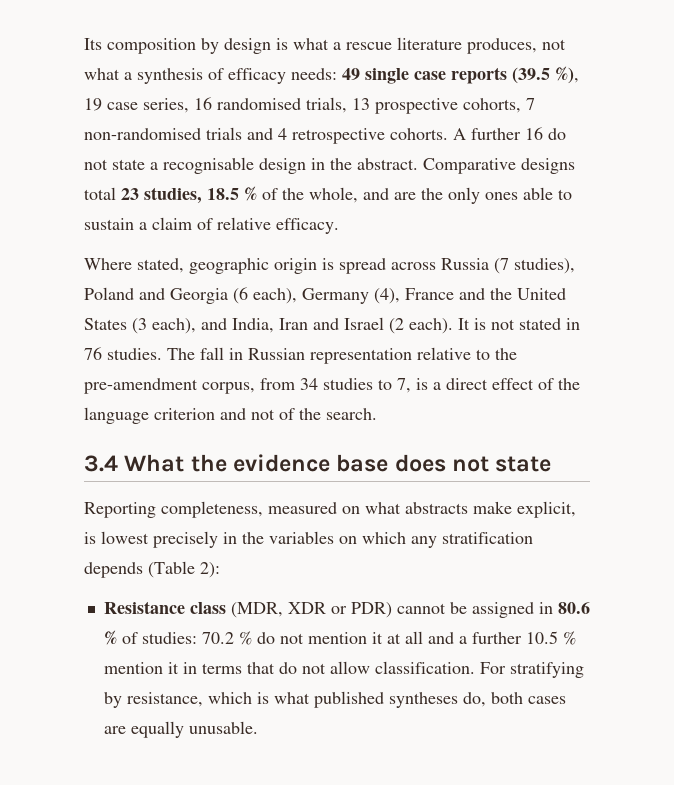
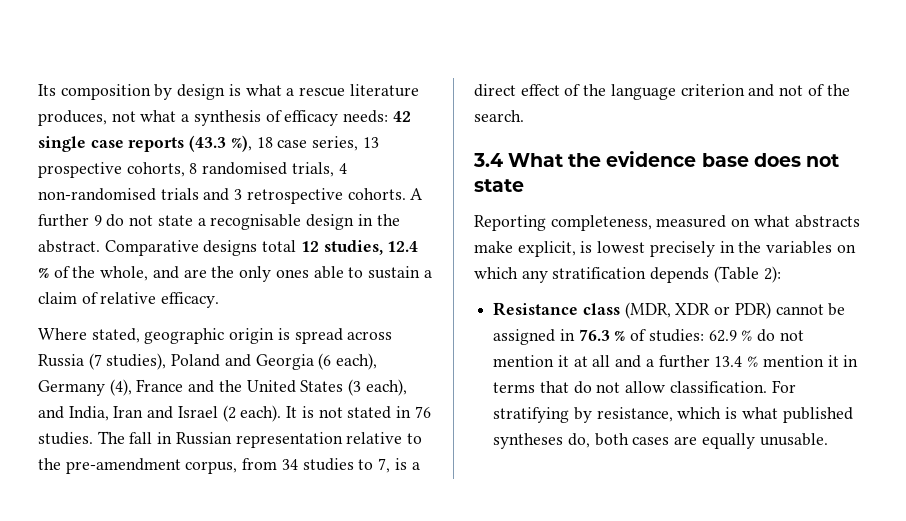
[342,68,360,80] 49 -> [392,111,411,122] 42
[512,66,579,84] [84,97,535,114] (39.5 %), 19 case series, 16 randomised trials, 13 prospective cohorts, 7 -> [189,135,379,152] [38,162,347,178] (43.3 %), 18 case series, 13 prospective cohorts, 8 randomised trials, 4
[278,128,287,140] 4 -> [234,189,243,200] 3
[525,127,543,140] 16 -> [93,215,102,226] 9
[121,187,239,204] 23 studies, 18.5 -> [300,240,419,255] 12 studies, 12.4
[557,602,590,614] 80.6 -> [578,329,610,341] 76.3
[201,632,234,644] 70.2 -> [708,330,737,342] 62.9
[525,631,558,644] 10.5 -> [714,356,743,367] 13.4

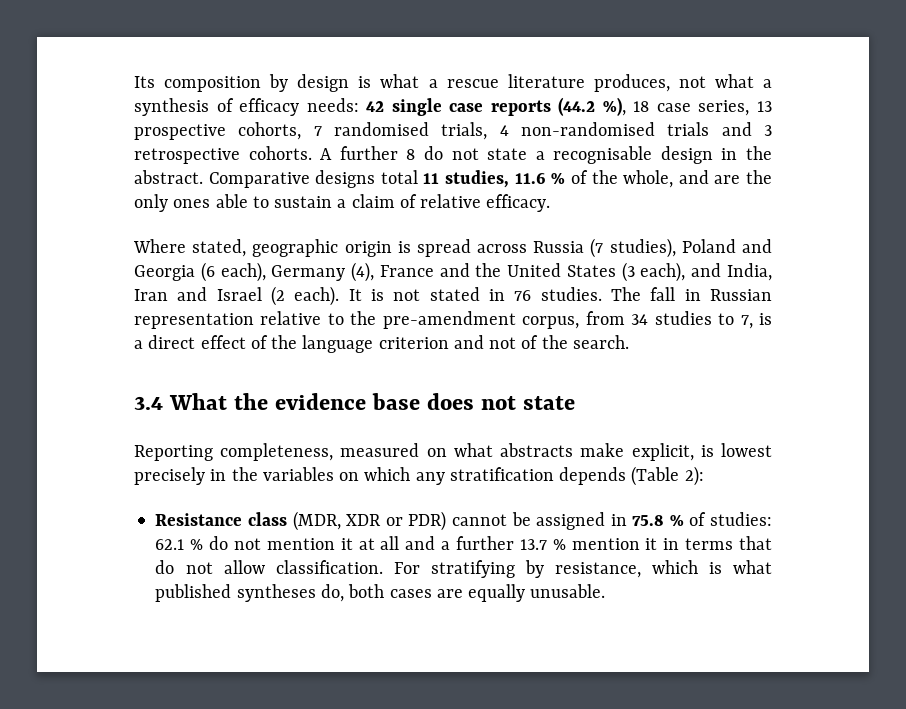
[189,135,227,152] (43.3 -> [558,97,596,116] (44.2
[189,163,198,174] 8 -> [313,126,322,136] 7
[93,215,102,226] 9 -> [406,149,416,160] 8
[300,240,419,255] 12 studies, 12.4 -> [423,170,546,188] 11 studies, 11.6
[578,329,610,341] 76.3 -> [632,515,665,526] 75.8
[708,330,737,342] 62.9 -> [155,539,185,550] 62.1
[714,356,743,367] 13.4 -> [519,539,547,550] 13.7

